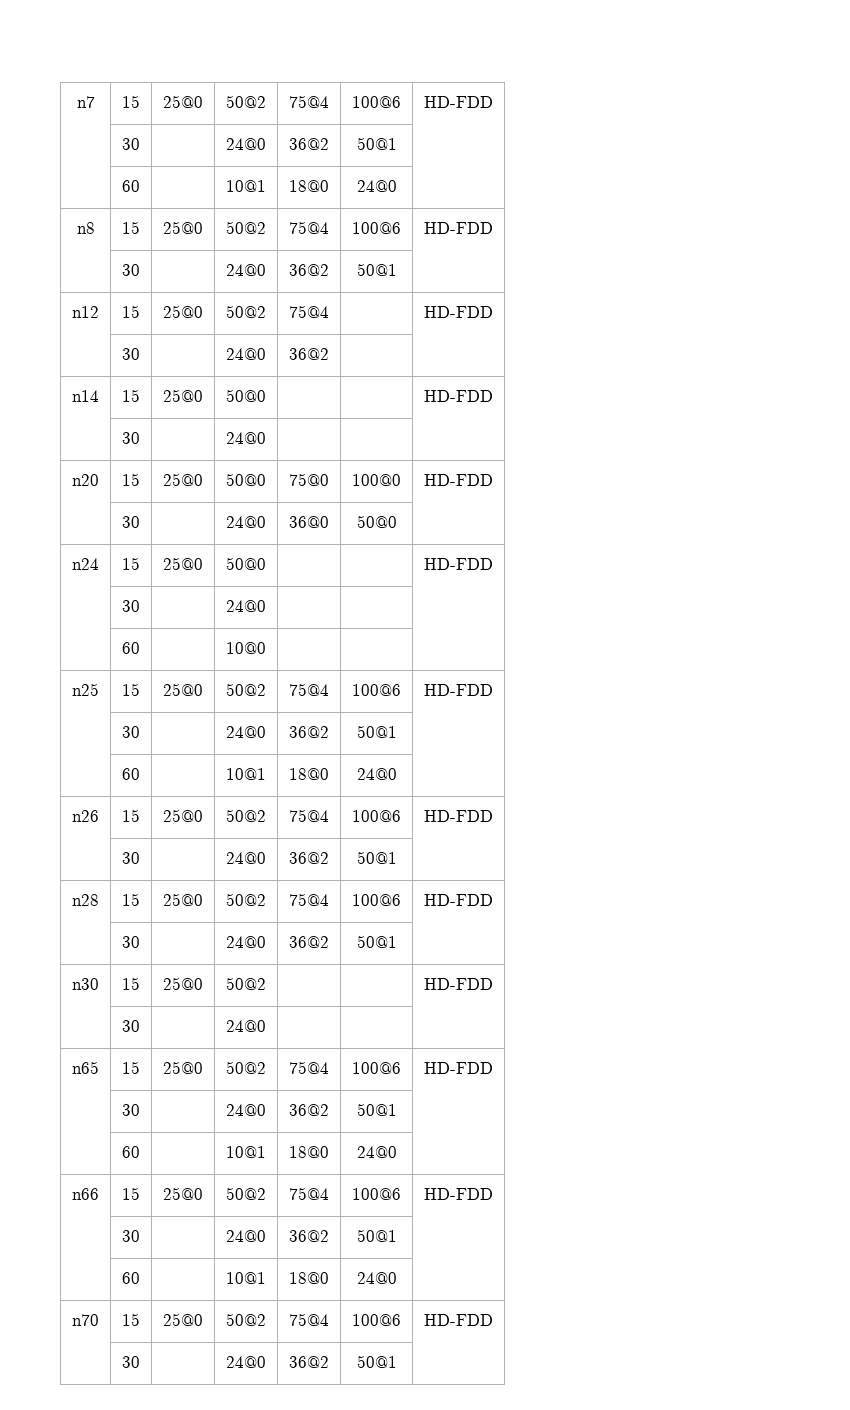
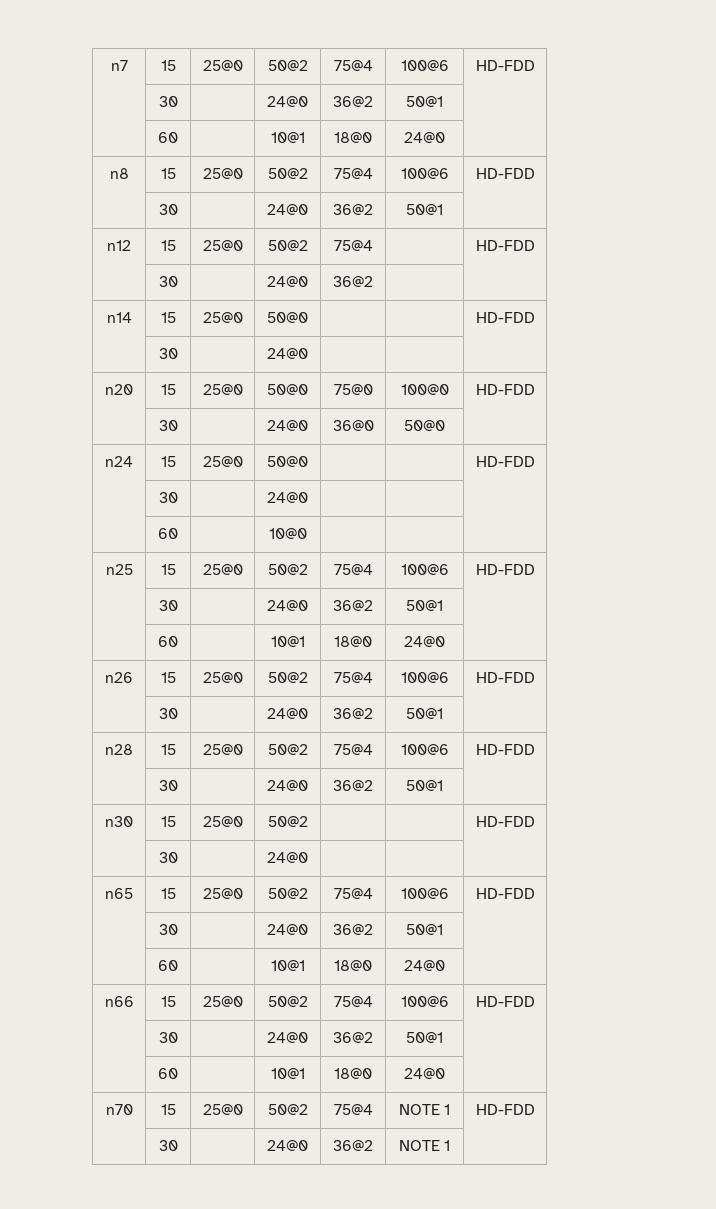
[352,1314,401,1326] [424,1314,493,1326] [122,1356,140,1368] [226,1356,266,1368] [289,1356,329,1368] [356,1355,397,1368] 100@6 | HD-FDD // | 30 | | 24@0 | 36@2 | 50@1 -> [398,1104,451,1115] [475,1104,535,1115] [158,1140,178,1151] [267,1140,308,1151] [333,1140,373,1151] [398,1140,451,1151] NOTE 1 | HD-FDD // | 30 | | 24@0 | 36@2 | NOTE 1

